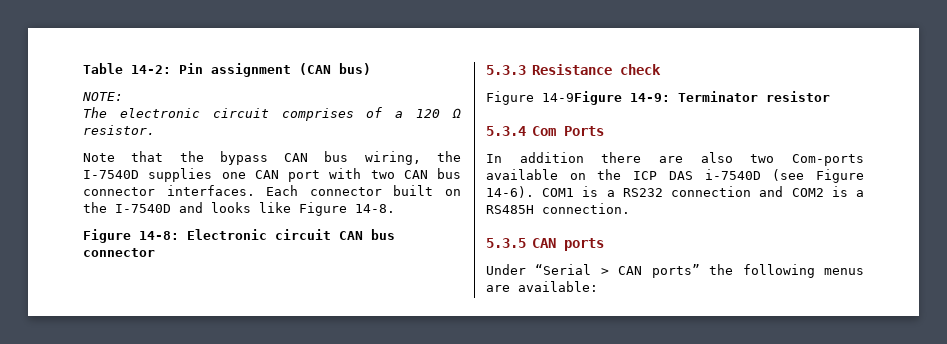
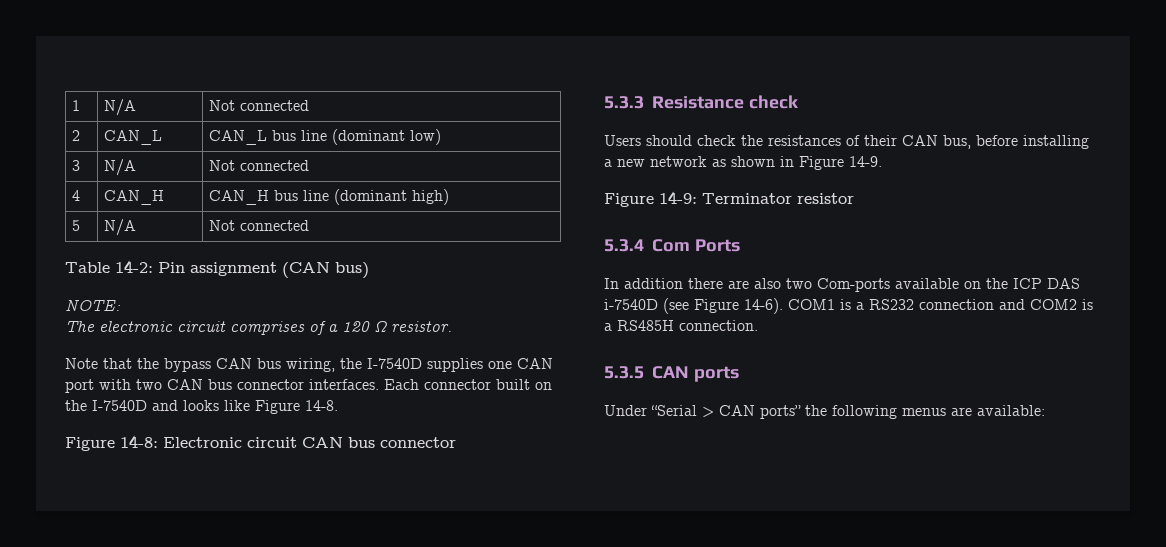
(83, 68) none -> [72,100,81,111] [104,99,137,116] [209,100,310,111] [72,130,81,141] [104,130,163,145] [209,129,442,145] [72,160,81,171] [104,159,137,176] [209,160,310,171] [72,190,81,201] [104,190,165,205] [209,189,450,205] [72,220,81,231] [104,219,137,236] [209,220,310,231] 1 | N/A | Not connected // 2 | CAN_L | CAN_L bus line (dominant low) // 3 | N/A | Not connected // 4 | CAN_H | CAN_H bus line (dominant high) // 5 | N/A | Not connected //
[486,91,622,105] Figure 14-9Figure -> [604,135,1089,149] [604,156,882,170] [604,193,654,207] Users should check the resistances of their CAN bus, before installing a new network as shown in Figure 14-9. // Figure

